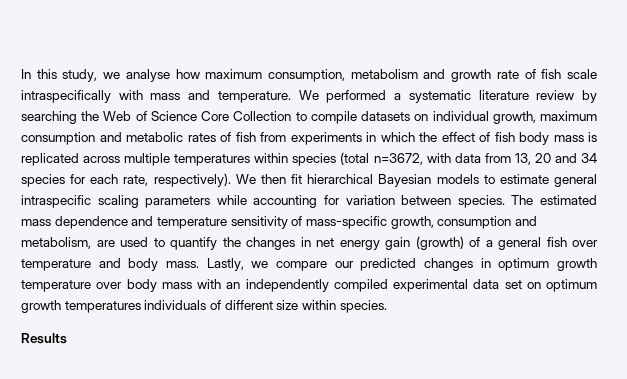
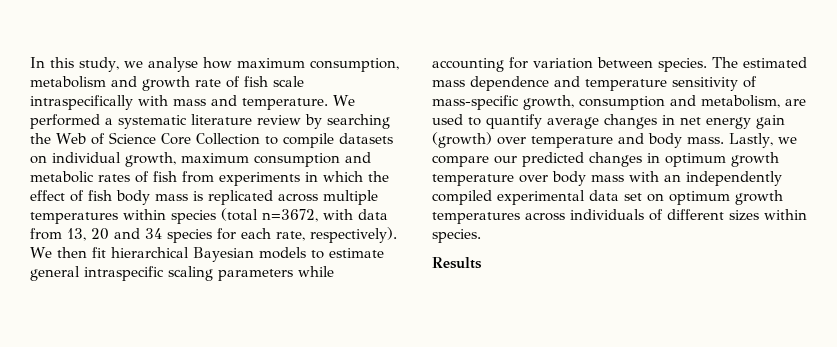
[222,237,241,247] the -> [547,117,599,129] average
[469,237,567,250] of a general fish -> (492, 140) none
(141, 307) none -> [525,212,565,221] across
[276,300,299,310] size -> [729,210,759,221] sizes

